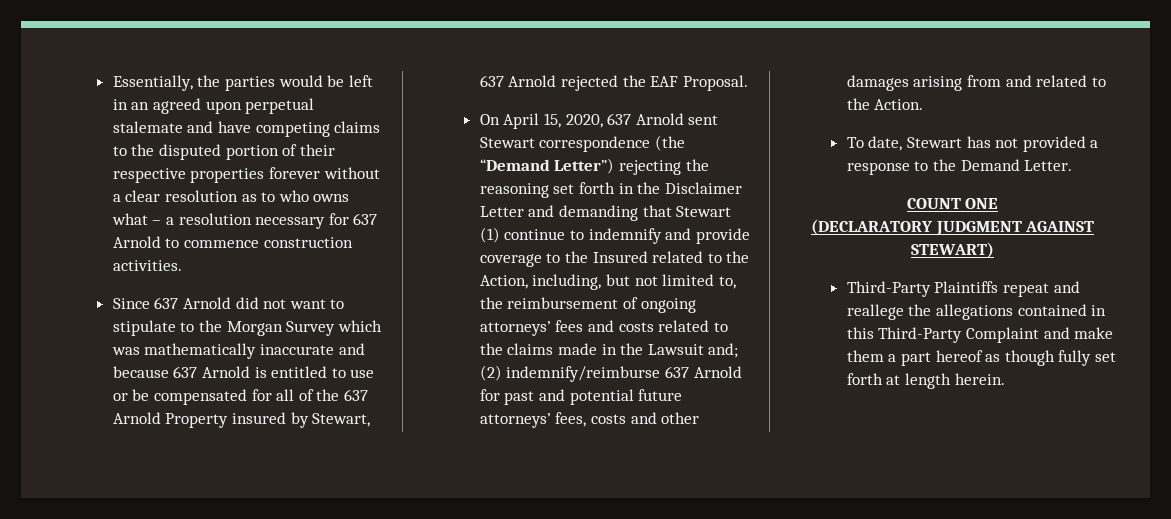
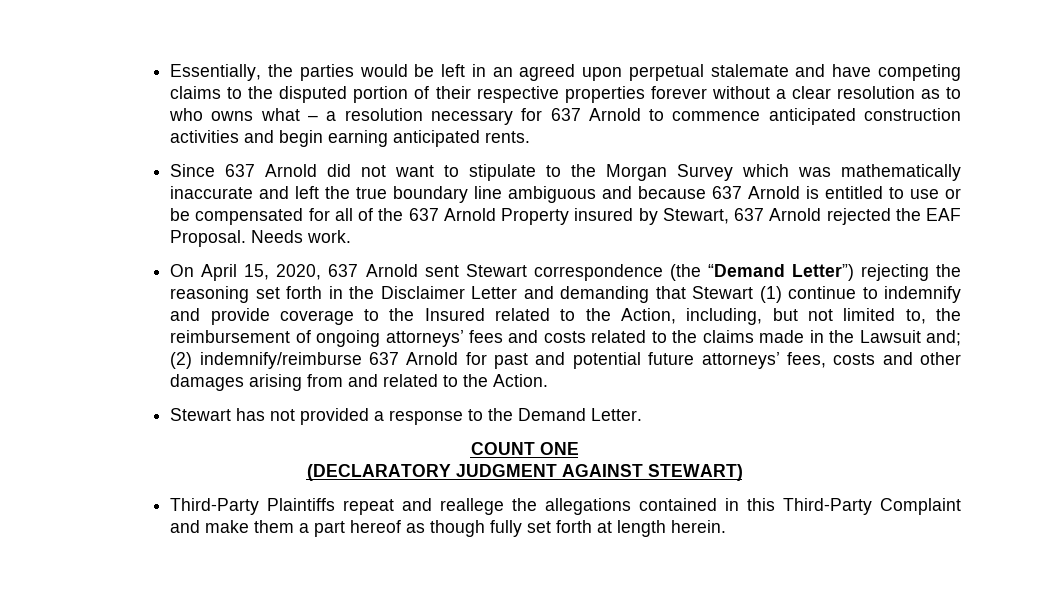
[263,237,353,248] [112,260,182,271] construction activities. -> [768,108,961,125] [170,130,531,147] anticipated construction activities and begin earning anticipated rents.
(365, 349) none -> [295,186,633,203] left the true boundary line ambiguous and
(748, 83) none -> [251,230,352,243] Needs work.
[846,136,903,151] To date, -> (549, 380) none

